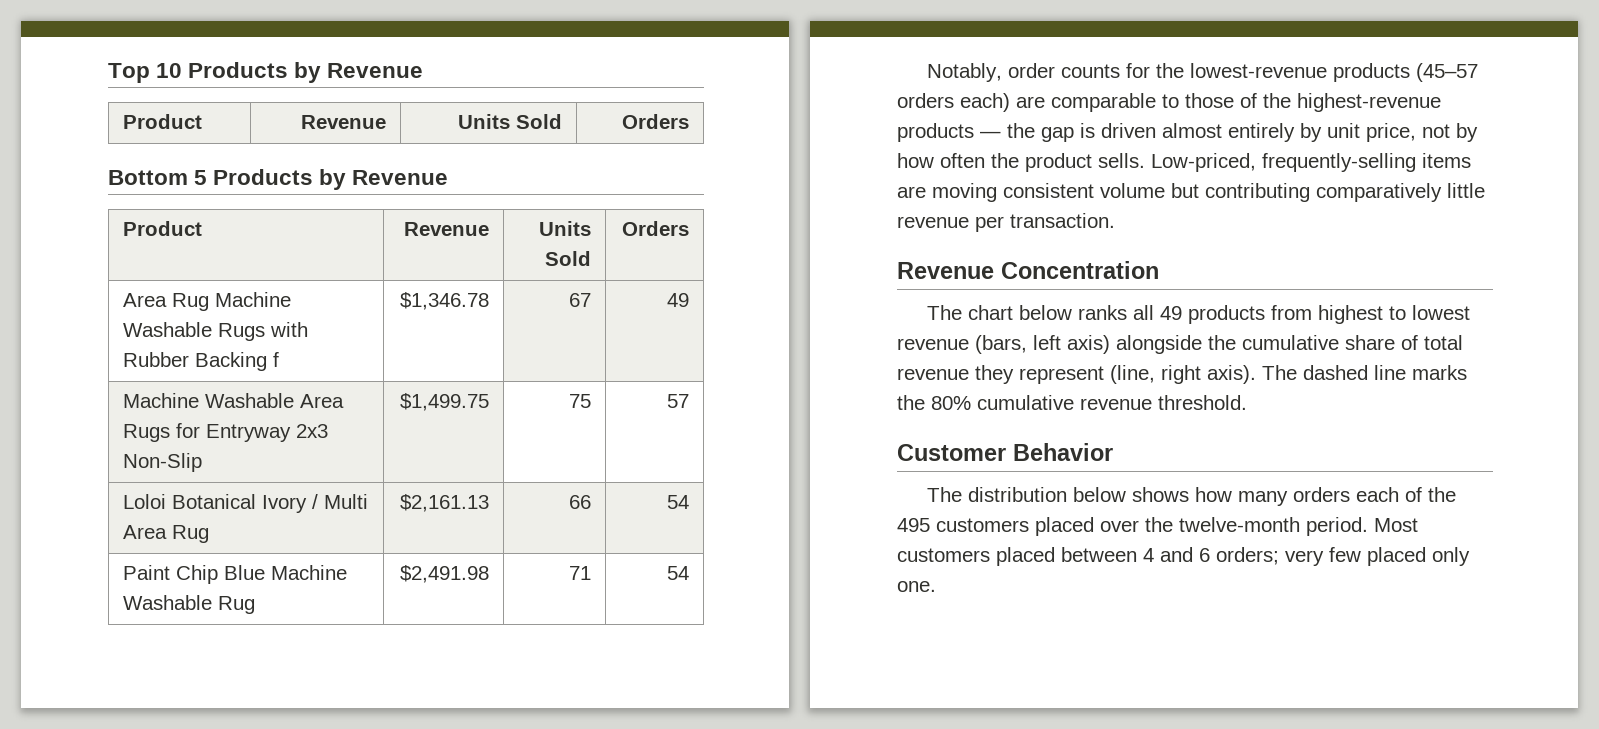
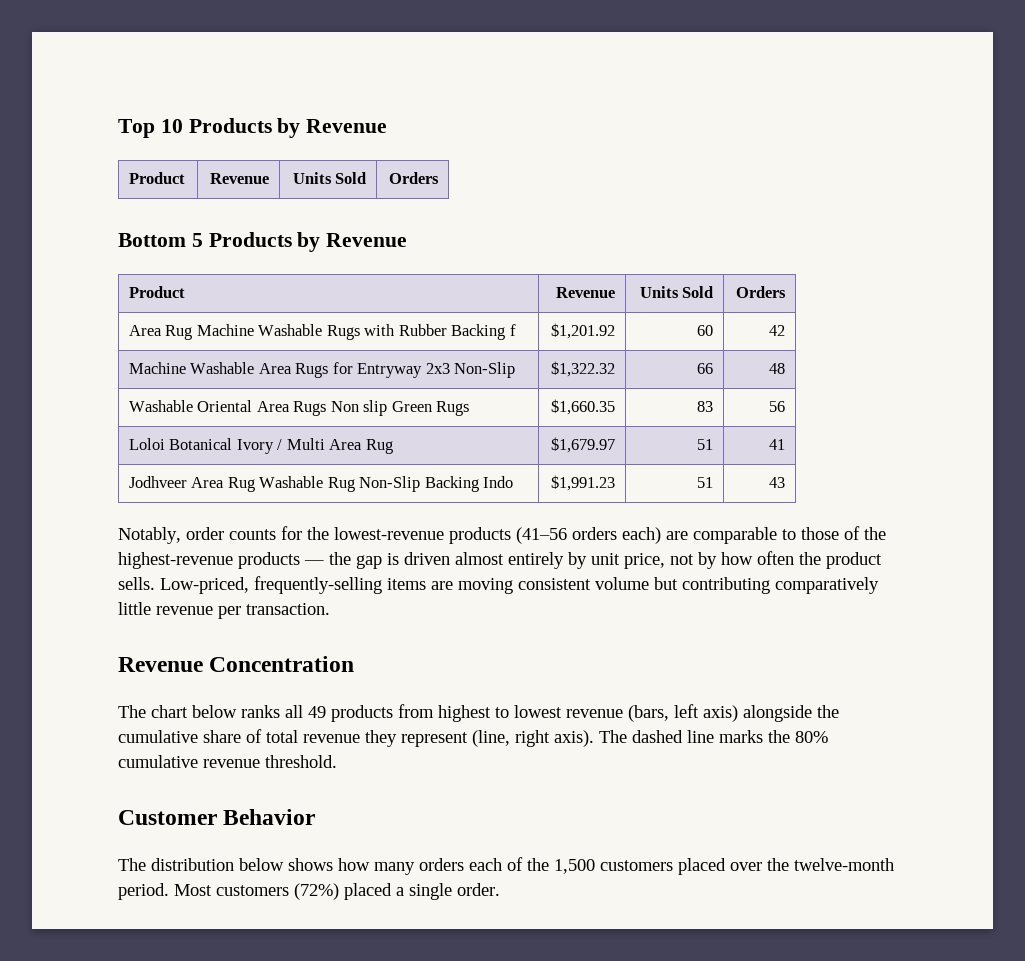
[400,292,490,310] [569,293,592,307] [667,293,690,307] $1,346.78 | 67 | 49 -> [550,323,615,339] [696,325,713,336] [768,325,785,336] $1,201.92 | 60 | 42
[400,393,490,411] [569,394,592,408] [667,394,690,408] $1,499.75 | 75 | 57 -> [550,361,615,377] [696,363,713,374] [768,363,785,374] [129,400,470,416] [550,399,615,415] [696,401,713,412] [768,401,785,412] $1,322.32 | 66 | 48 // Washable Oriental Area Rugs Non slip Green Rugs | $1,660.35 | 83 | 56
[400,494,490,512] [569,495,592,509] [667,495,690,509] [122,565,347,584] [122,595,255,614] [400,565,490,583] [569,566,592,580] [667,566,690,580] $2,161.13 | 66 | 54 // Paint Chip Blue Machine Washable Rug | $2,491.98 | 71 | 54 -> [550,437,615,453] [696,439,713,450] [768,439,785,450] [129,476,514,492] [550,475,615,491] [696,477,713,488] [768,477,785,488] $1,679.97 | 51 | 41 // Jodhveer Area Rug Washable Rug Non-Slip Backing Indo | $1,991.23 | 51 | 43
[1415,63,1478,82] (45–57 -> [516,527,567,544] (41–56
[897,518,930,532] 495 -> [554,859,595,874] 1,500
[996,547,1470,566] [897,581,936,592] placed between 4 and 6 orders; very few placed only one. -> [294,883,500,900] (72%) placed a single order.

